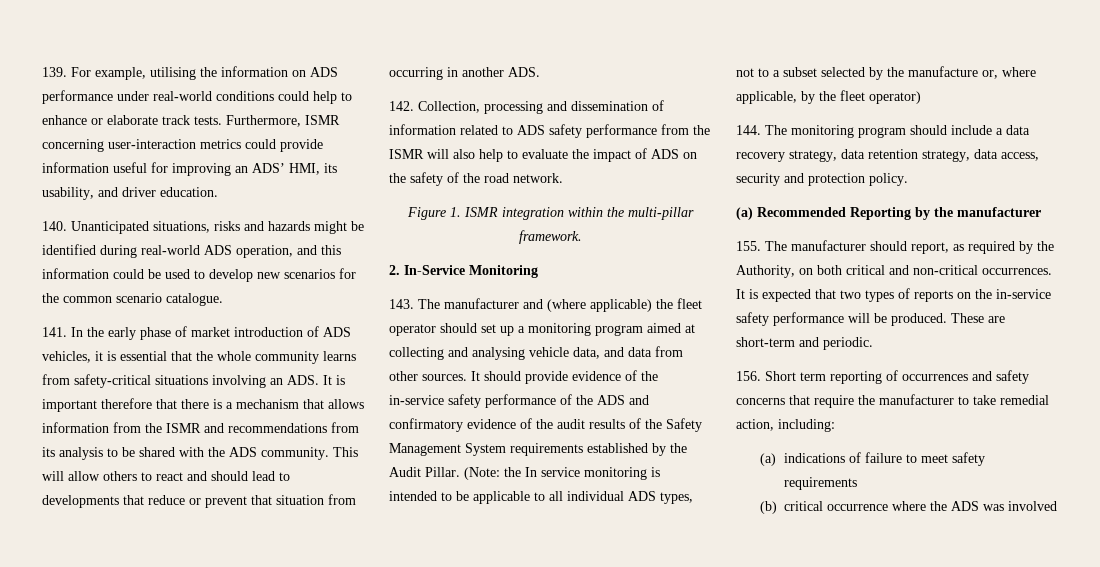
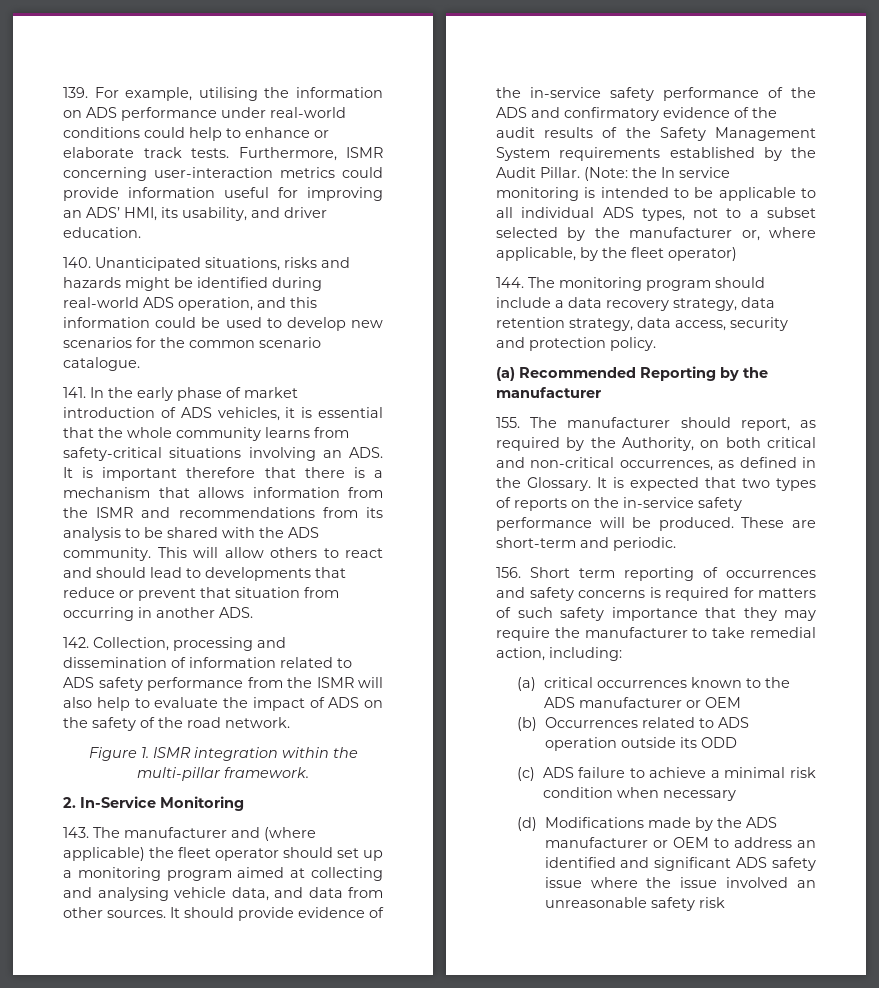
[908,66,978,77] manufacture -> [629,227,733,238] manufacturer
[982,268,1052,275] occurrences. -> [619,457,816,471] [496,477,591,491] occurrences, as defined in the Glossary.
[789,395,810,405] that -> [649,587,816,601] [496,607,816,621] is required for matters of such safety importance that they may
[783,452,985,466] [783,477,857,490] [759,501,1057,514] indications of failure to meet safety requirements // (b) critical occurrence where the ADS was involved -> [543,677,790,688] [543,697,741,708] [517,717,749,731] [544,737,737,751] [517,767,816,781] [542,787,736,801] [517,817,777,831] [544,837,816,848] [544,857,816,871] [544,877,816,888] [544,897,725,911] critical occurrences known to the ADS manufacturer or OEM // (b) Occurrences related to ADS operation outside its ODD // (c) ADS failure to achieve a minimal risk condition when necessary // (d) Modifications made by the ADS manufacturer or OEM to address an identified and significant ADS safety issue where the issue involved an unreasonable safety risk

